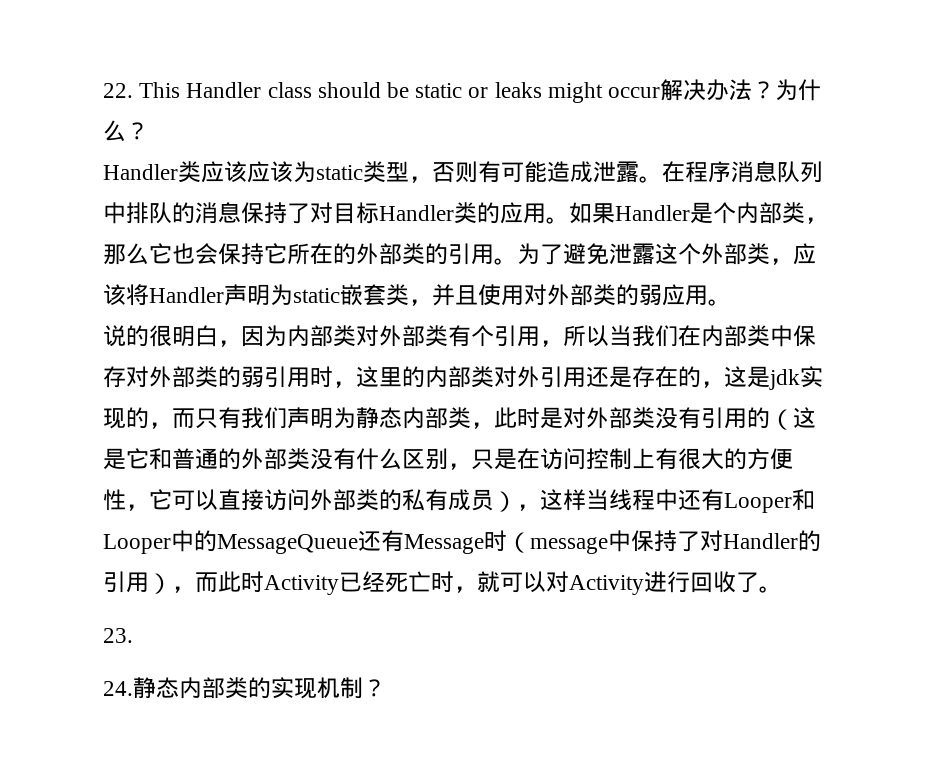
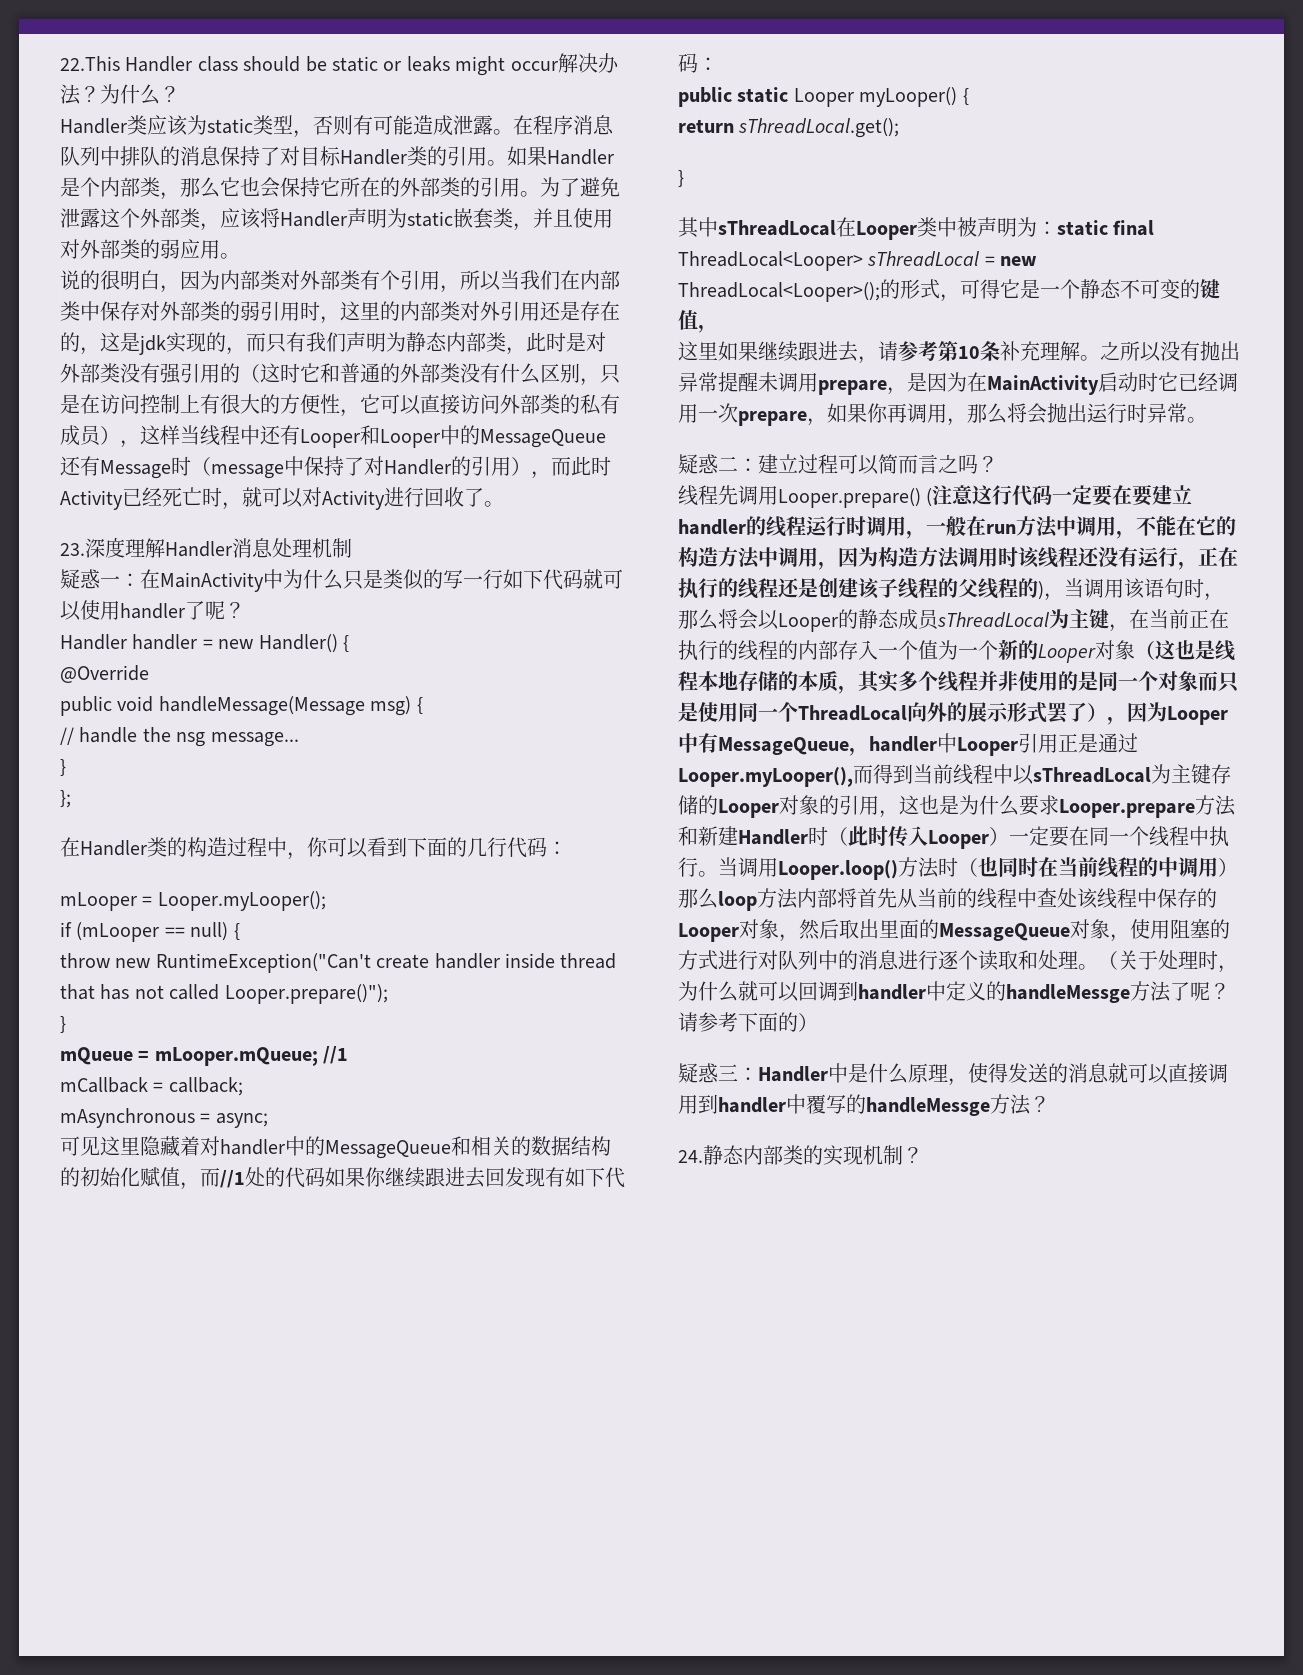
[103,82,181,98] 22. This -> [60,56,120,71] 22.This
[247,161,293,183] 应该 -> (188, 125) none
[500,202,523,224] 应 -> [447,146,467,166] 引
(701, 418) none -> [160,363,181,384] 强
[103,448,126,470] 是 -> [280,363,300,383] 时
(133, 635) none -> [85,537,352,558] [60,569,623,592] [60,600,245,621] [60,634,349,653] [60,665,149,683] [60,696,423,716] [60,727,299,747] [60,759,66,776] [60,790,71,808] [60,837,567,860] [60,891,326,911] [60,922,240,942] [60,953,617,973] [60,984,388,1004] [60,1016,66,1033] [60,1046,349,1066] [60,1077,243,1096] [60,1108,268,1128] [60,1136,611,1159] [60,1167,625,1190] [678,53,718,73] [678,87,969,107] [678,118,900,138] [678,170,684,187] [678,217,1155,240] [678,251,1038,271] [678,279,1220,302] [678,310,718,333] [678,341,1240,364] [678,372,1238,395] [678,403,1207,426] [678,454,998,475] [678,485,1193,508] [678,516,1236,539] [678,547,1238,570] [678,578,1224,601] [678,609,1229,632] [678,639,1235,663] [678,671,1239,694] [678,702,1228,725] [678,733,1138,756] [678,764,1231,787] [678,795,1236,818] [678,826,1229,849] [678,857,1238,880] [678,888,1217,911] [678,919,1230,942] [678,950,1238,973] [678,981,1230,1003] [678,1012,818,1032] [678,1063,1228,1086] [678,1094,1050,1116] 深度理解Handler消息处理机制 // 疑惑一：在MainActivity中为什么只是类似的写一行如下代码就可以使用handler了呢？ // Handler handler = new Handler() { // @Override // public void handleMessage(Message msg) { // // handle the nsg message... // } // }; // 在Handler类的构造过程中，你可以看到下面的几行代码： // mLooper = Looper.myLooper(); // if (mLooper == null) { // throw new RuntimeException("Can't create handler inside thread that has not called Looper.prepare()"); // } // mQueue = mLooper.mQueue; //1 // mCallback = callback; // mAsynchronous = async; // 可见这里隐藏着对handler中的MessageQueue和相关的数据结构的初始化赋值，而//1处的代码如果你继续跟进去回发现有如下代码： // public static Looper myLooper() { // return sThreadLocal.get(); // } // 其中sThreadLocal在Looper类中被声明为：static final ThreadLocal<Looper> sThreadLocal = new ThreadLocal<Looper>();的形式，可得它是一个静态不可变的键值， // 这里如果继续跟进去，请参考第10条补充理解。之所以没有抛出异常提醒未调用prepare，是因为在MainActivity启动时它已经调用一次prepare，如果你再调用，那么将会抛出运行时异常。 // 疑惑二：建立过程可以简而言之吗？ // 线程先调用Looper.prepare() (注意这行代码一定要在要建立handler的线程运行时调用，一般在run方法中调用，不能在它的构造方法中调用，因为构造方法调用时该线程还没有运行，正在执行的线程还是创建该子线程的父线程的)，当调用该语句时，那么将会以Looper的静态成员sThreadLocal为主键，在当前正在执行的线程的内部存入一个值为一个新的Looper对象（这也是线程本地存储的本质，其实多个线程并非使用的是同一个对象而只是使用同一个ThreadLocal向外的展示形式罢了），因为Looper中有MessageQueue，handler中Looper引用正是通过Looper.myLooper(),而得到当前线程中以sThreadLocal为主键存储的Looper对象的引用，这也是为什么要求Looper.prepare方法和新建Handler时（此时传入Looper）一定要在同一个线程中执行。当调用Looper.loop()方法时（也同时在当前线程的中调用）那么loop方法内部将首先从当前的线程中查处该线程中保存的Looper对象，然后取出里面的MessageQueue对象，使用阻塞的方式进行对队列中的消息进行逐个读取和处理。（关于处理时，为什么就可以回调到handler中定义的handleMessge方法了呢？请参考下面的） // 疑惑三：Handler中是什么原理，使得发送的消息就可以直接调用到handler中覆写的handleMessge方法？

